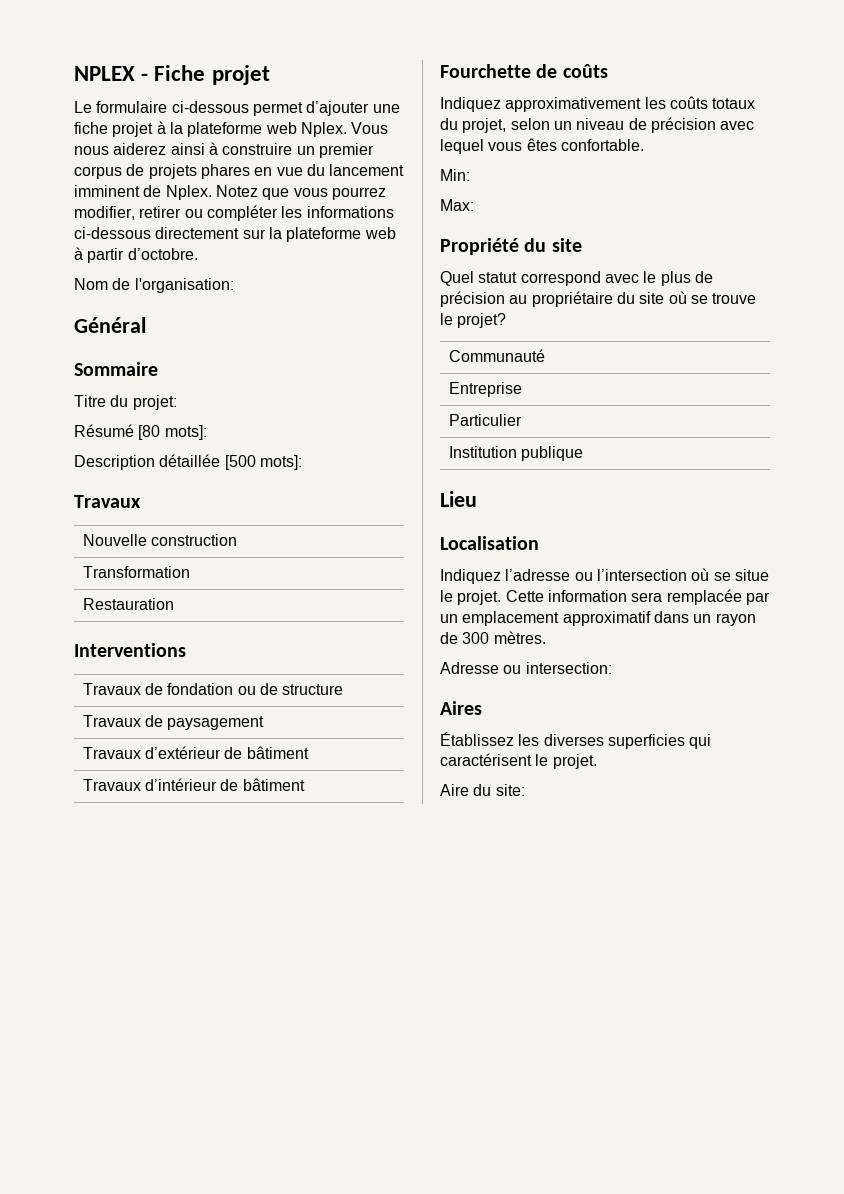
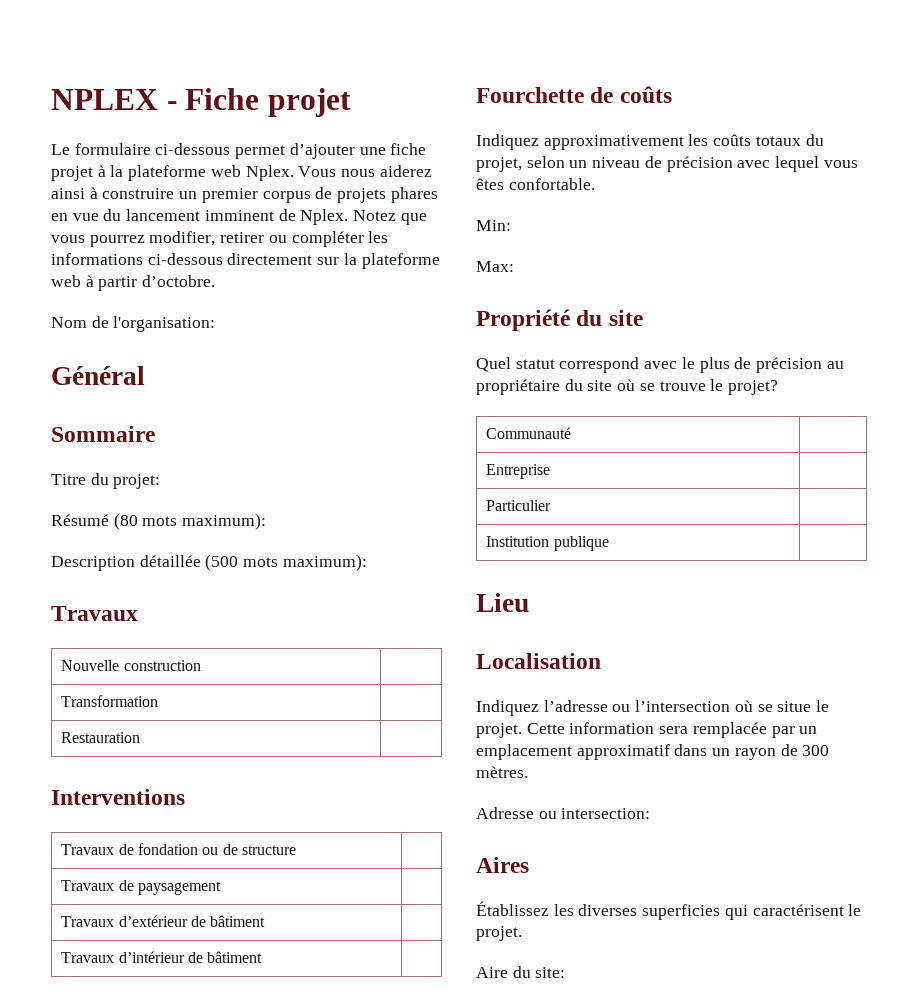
[138,425,207,440] [80 mots]: -> [113,513,267,530] (80 mots maximum):
[224,455,302,470] [500 mots]: -> [205,554,367,571] (500 mots maximum):

